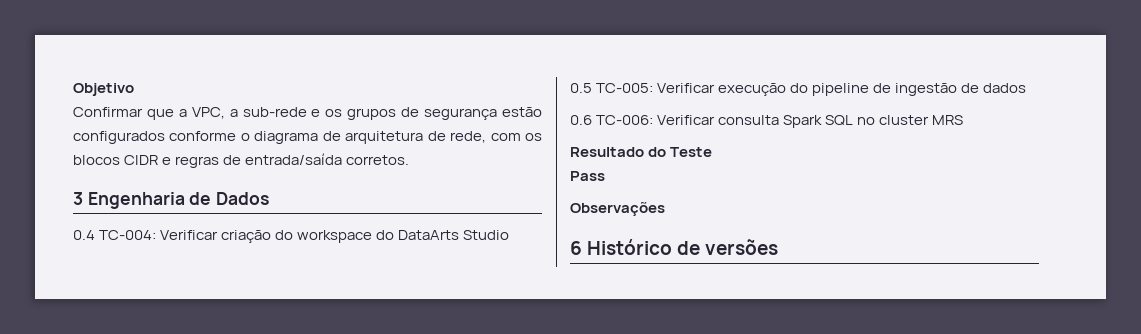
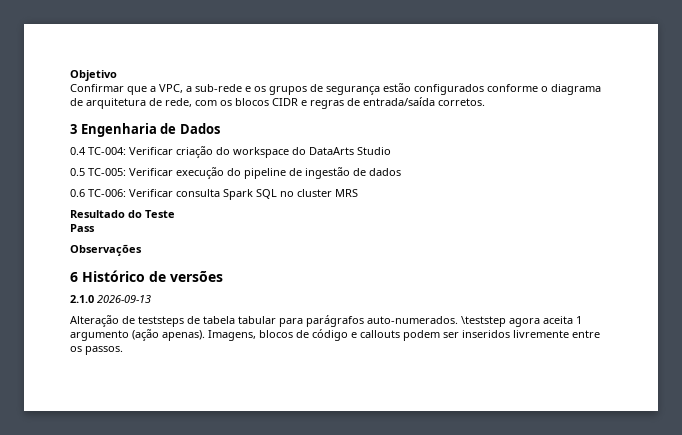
(779, 247) none -> [70,295,151,303] [70,315,582,327] [70,329,600,341] [70,346,123,355] // 2.1.0 2026-09-13 // Alteração de teststeps de tabela tabular para parágrafos auto-numerados. \teststep agora aceita 1 argumento (ação apenas). Imagens, blocos de código e callouts podem ser inseridos livremente entre os passos.

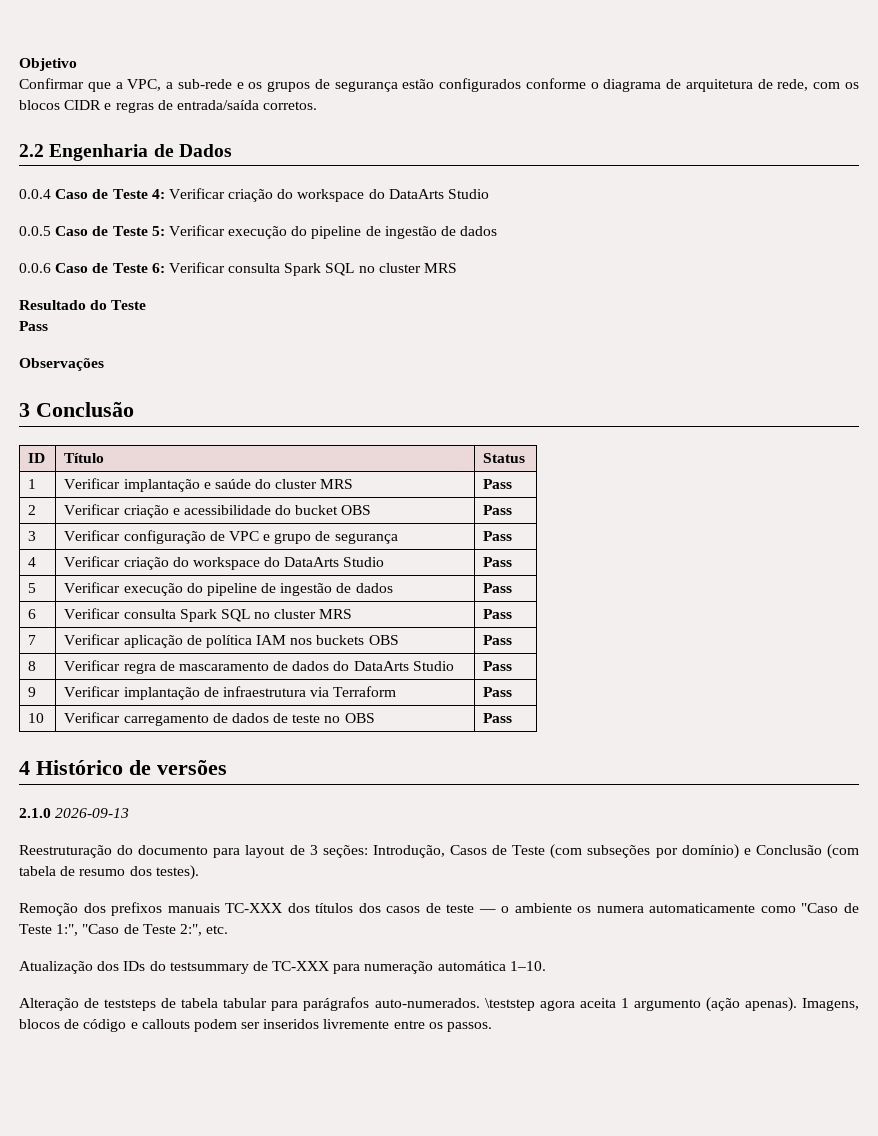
[70,124,77,134] 3 -> [19,144,44,157] 2.2
[70,147,126,155] 0.4 TC-004: -> [19,189,165,199] 0.0.4 Caso de Teste 4:
[70,168,126,176] 0.5 TC-005: -> [19,226,165,236] 0.0.5 Caso de Teste 5:
[70,189,126,197] 0.6 TC-006: -> [19,263,165,273] 0.0.6 Caso de Teste 6:
[70,272,78,282] 6 -> [19,402,134,417] [28,453,46,463] [64,453,105,463] [483,453,526,463] [28,479,37,489] [64,478,354,492] [483,479,513,489] [28,505,37,515] [64,504,372,518] [483,505,513,515] [28,531,37,541] [64,530,398,544] [483,531,513,541] [28,557,37,567] [64,556,385,570] [483,557,513,567] [28,583,37,593] [64,582,393,596] [483,583,513,593] [28,609,37,619] [64,608,353,622] [483,609,513,619] [28,635,37,645] [64,634,399,648] [483,635,513,645] [28,661,37,671] [64,660,454,674] [483,661,513,671] [28,687,37,697] [64,686,397,700] [483,687,513,697] [28,713,45,723] [64,712,375,726] [483,713,513,723] [19,761,30,775] 3 Conclusão // ID | Título | Status // 1 | Verificar implantação e saúde do cluster MRS | Pass // 2 | Verificar criação e acessibilidade do bucket OBS | Pass // 3 | Verificar configuração de VPC e grupo de segurança | Pass // 4 | Verificar criação do workspace do DataArts Studio | Pass // 5 | Verificar execução do pipeline de ingestão de dados | Pass // 6 | Verificar consulta Spark SQL no cluster MRS | Pass // 7 | Verificar aplicação de política IAM nos buckets OBS | Pass // 8 | Verificar regra de mascaramento de dados do DataArts Studio | Pass // 9 | Verificar implantação de infraestrutura via Terraform | Pass // 10 | Verificar carregamento de dados de teste no OBS | Pass // 4
(151, 299) none -> [19,844,859,859] [19,865,199,880] [19,902,859,916] [19,924,229,936] [19,961,546,974] // Reestruturação do documento para layout de 3 seções: Introdução, Casos de Teste (com subseções por domínio) e Conclusão (com tabela de resumo dos testes). // Remoção dos prefixos manuais TC-XXX dos títulos dos casos de teste — o ambiente os numera automaticamente como "Caso de Teste 1:", "Caso de Teste 2:", etc. // Atualização dos IDs do testsummary de TC-XXX para numeração automática 1–10.

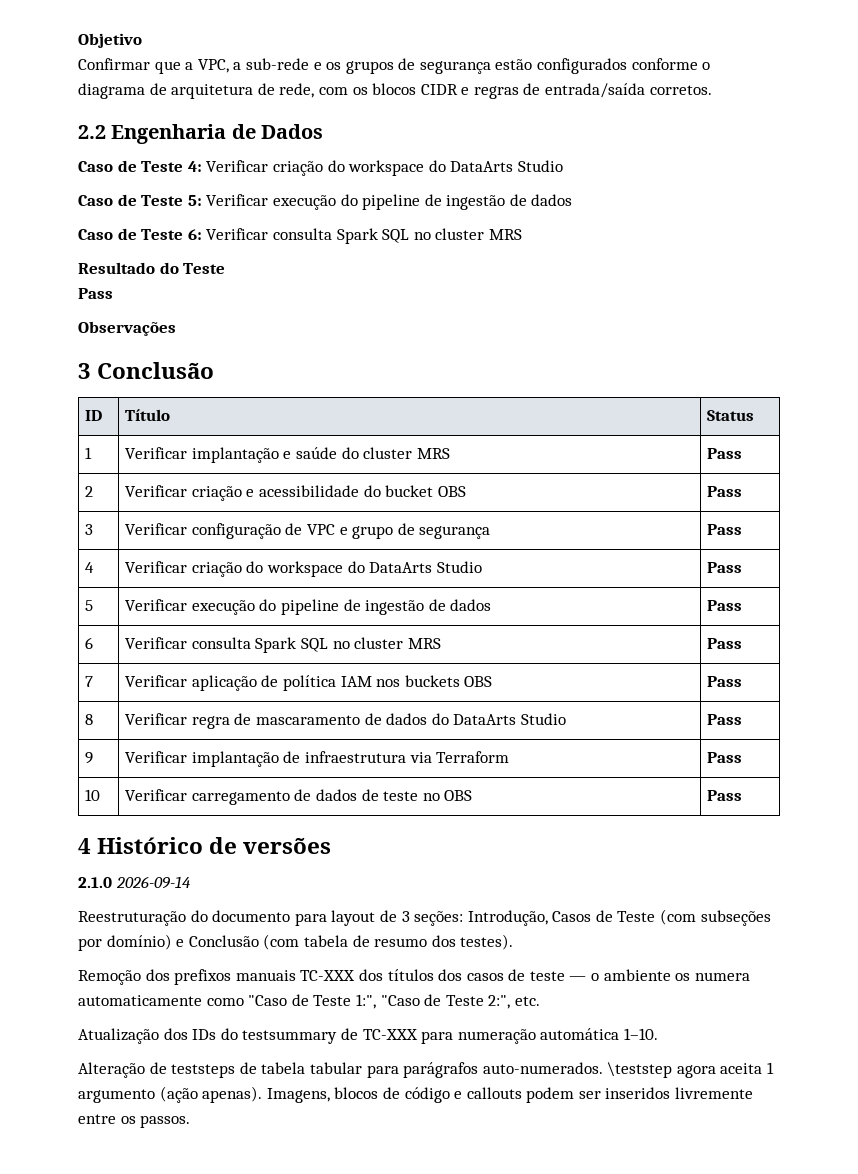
[19,189,51,199] 0.0.4 -> (324, 131) none
[19,226,51,236] 0.0.5 -> (563, 166) none
[19,263,51,273] 0.0.6 -> (573, 200) none
[55,808,130,818] 2026-09-13 -> [115,876,191,889] 2026-09-14

